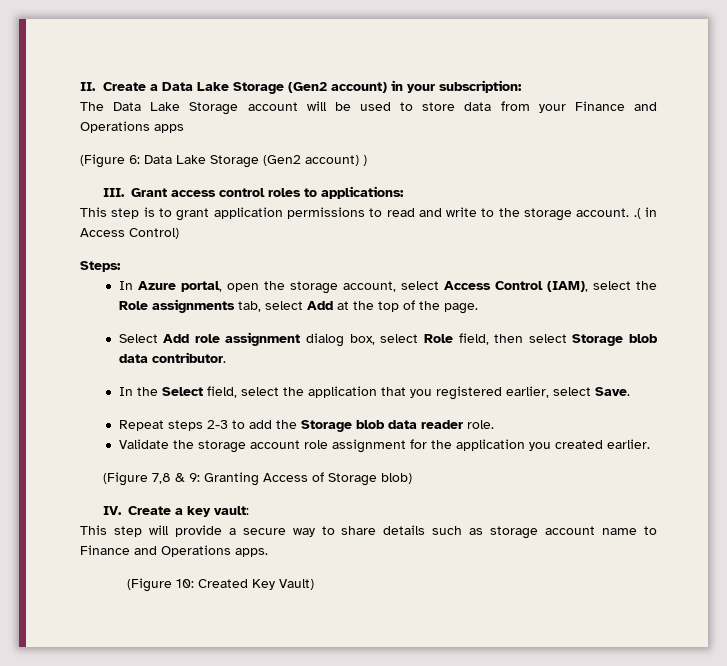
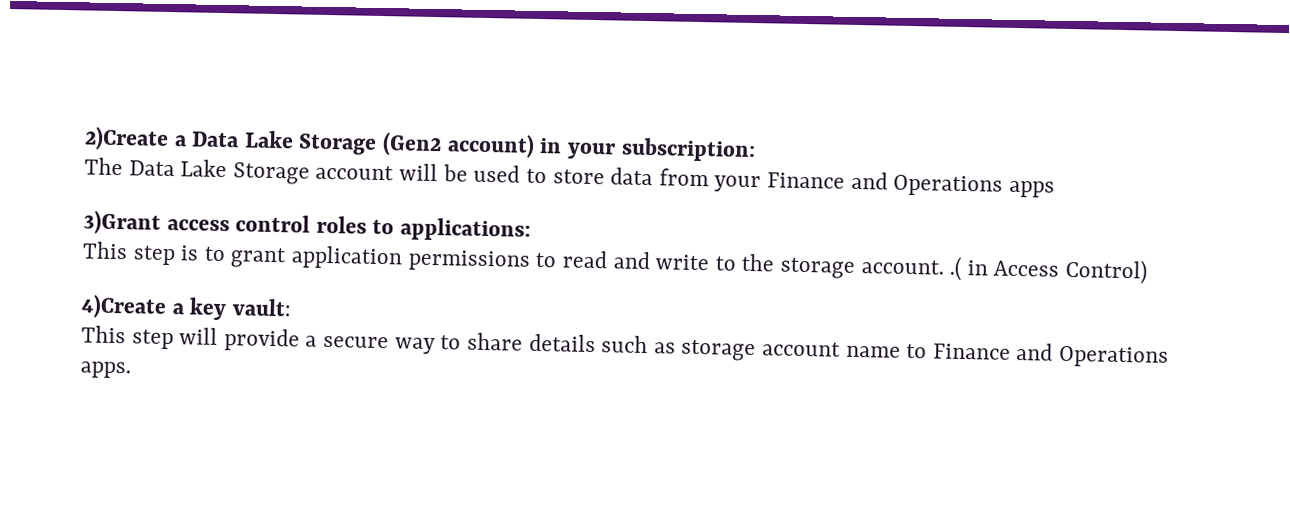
[80,82,147,91] II. Create -> [84,126,169,151] 2)Create
[80,154,367,168] [103,188,168,197] (Figure 6: Data Lake Storage (Gen2 account) ) // III. Grant -> [83,210,161,235] 3)Grant
[80,261,121,272] [118,281,658,294] [118,299,478,314] [118,332,658,347] [118,352,226,363] [118,386,630,400] [118,420,494,432] [118,439,650,453] [103,472,413,486] [103,506,172,515] Steps: // In Azure portal, open the storage account, select Access Control (IAM), select the Role assignments tab, select Add at the top of the page. // Select Add role assignment dialog box, select Role field, then select Storage blob data contributor. // In the Select field, select the application that you registered earlier, select Save. // Repeat steps 2-3 to add the Storage blob data reader role. // Validate the storage account role assignment for the application you created earlier. // (Figure 7,8 & 9: Granting Access of Storage blob) // IV. Create -> [81,294,167,319] 4)Create
[126,578,314,592] // (Figure 10: Created Key Vault) -> (131, 370) none

